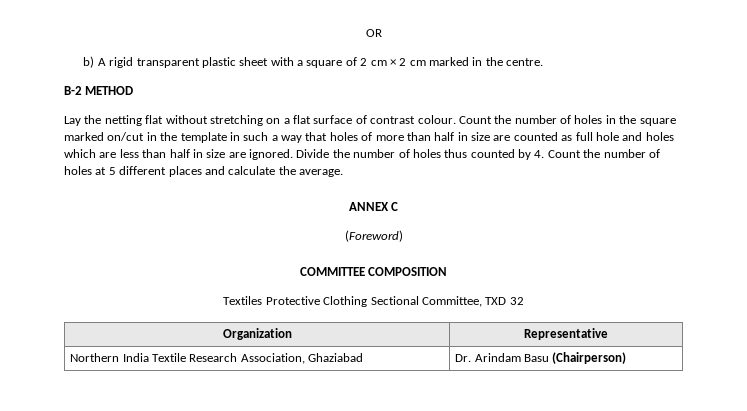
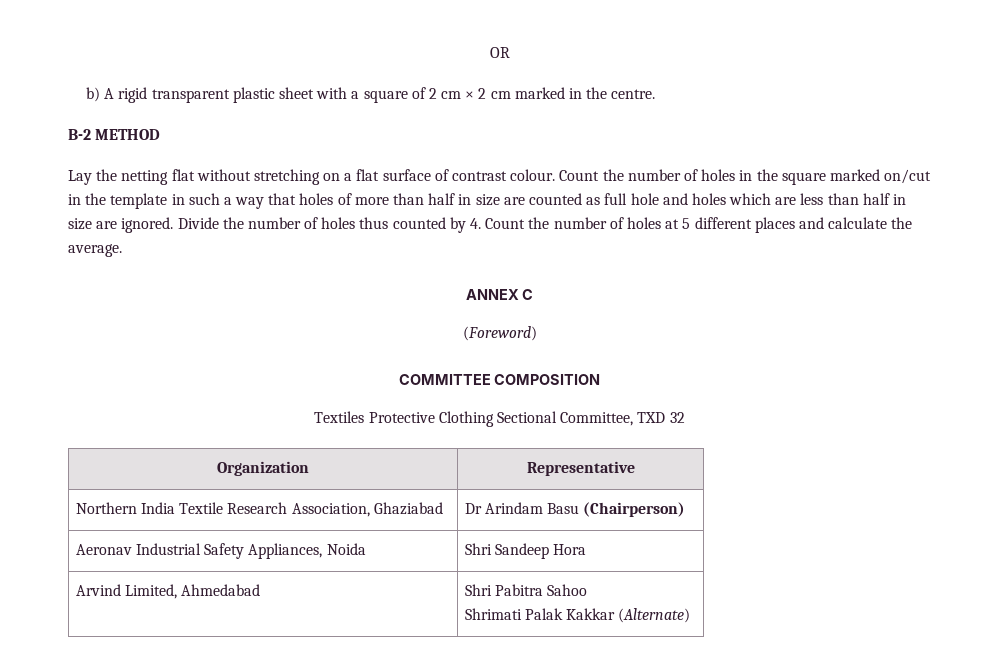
[455,354,472,362] Dr. -> [464,503,482,514] Dr
(627, 358) none -> [75,543,366,559] [464,543,587,559] [75,584,261,599] [464,584,588,596] [464,608,691,623] // Aeronav Industrial Safety Appliances, Noida | Shri Sandeep Hora // Arvind Limited, Ahmedabad | Shri Pabitra Sahoo // Shrimati Palak Kakkar (Alternate)

